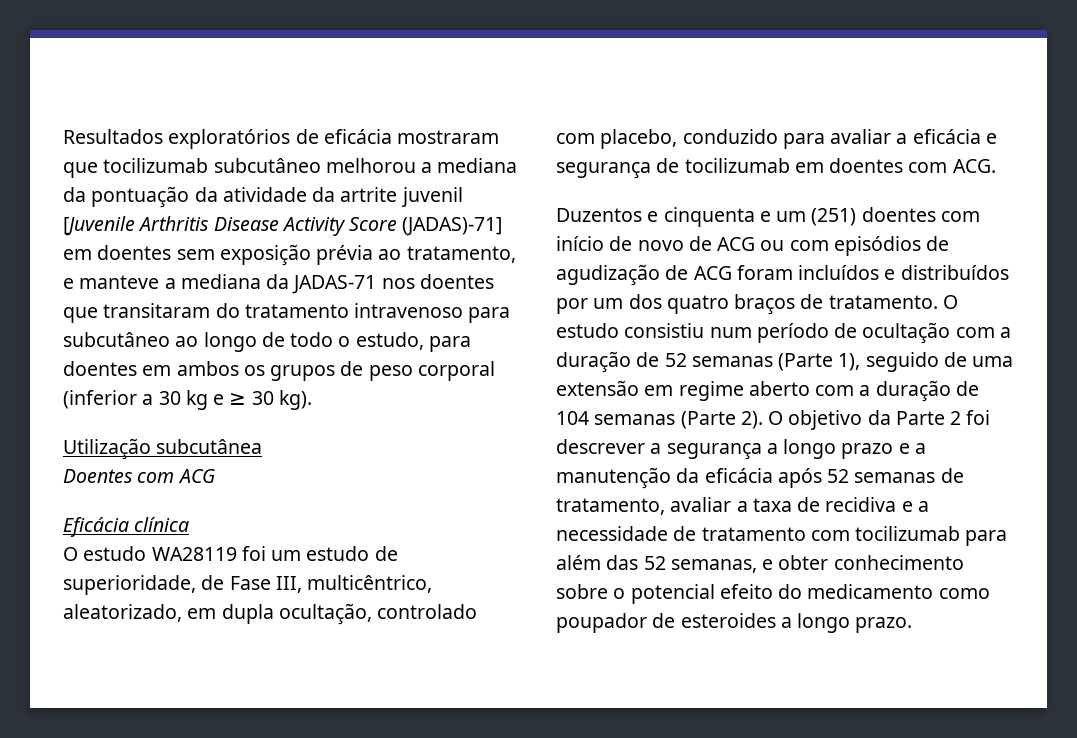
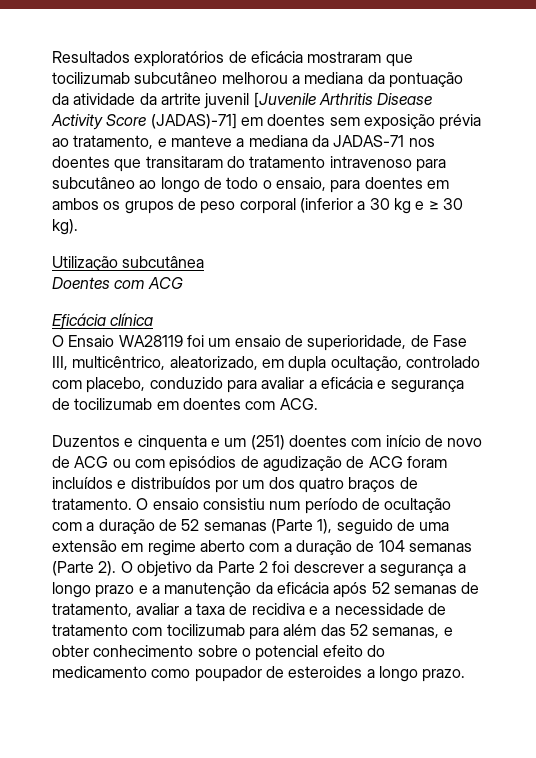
[355,332,424,350] estudo, -> [275,177,326,191] ensaio,
[83,546,147,561] estudo -> [68,335,115,347] Ensaio
[306,546,370,561] estudo -> [234,335,281,347] ensaio
[556,323,619,338] estudo -> [152,498,199,510] ensaio

